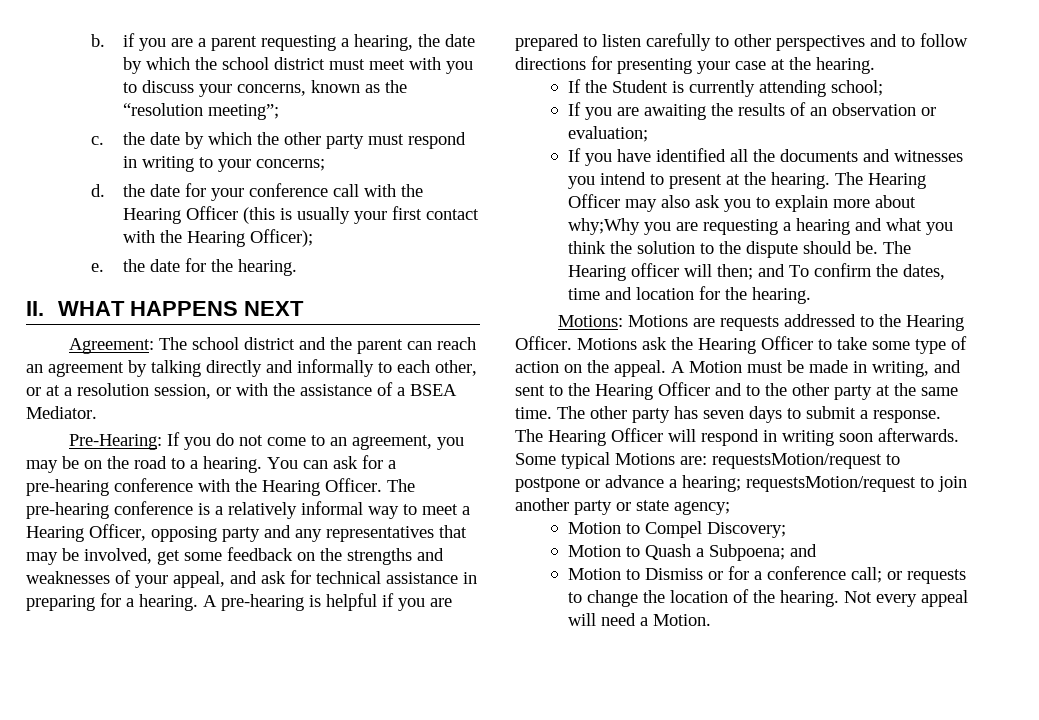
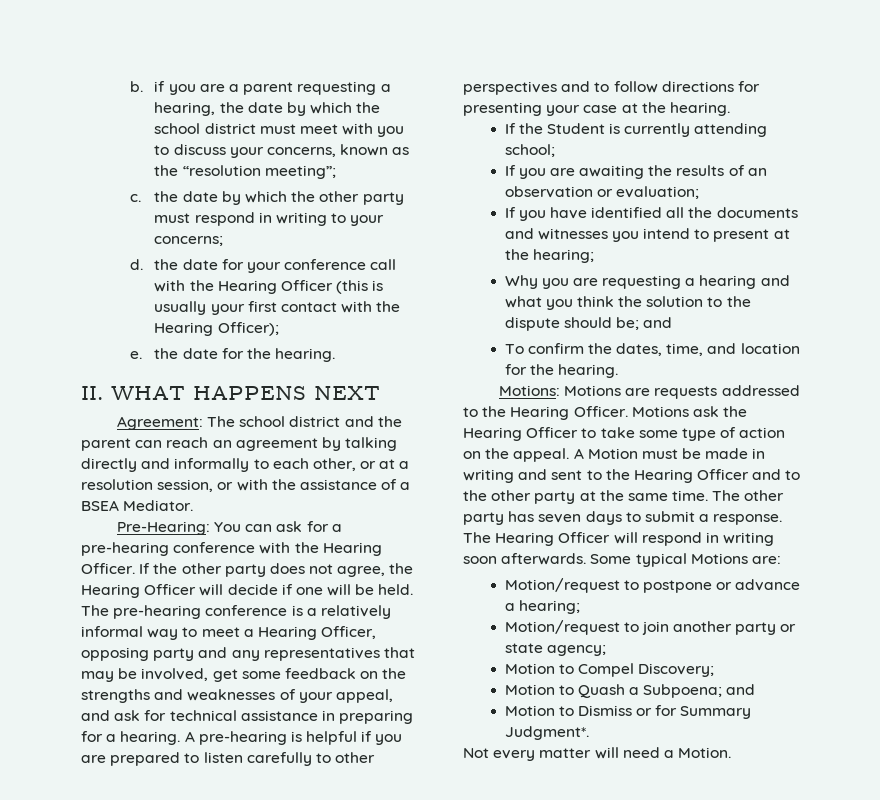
[166,432,464,450] [26,456,262,473] If you do not come to an agreement, you may be on the road to a hearing. -> (210, 528) none
(382, 485) none -> [139,563,414,577] [81,584,414,598] If the other party does not agree, the Hearing Officer will decide if one will be held.
[770,172,926,189] [567,194,916,212] [567,218,640,235] hearing. The Hearing Officer may also ask you to explain more about why;Why -> [532,249,594,263] [504,275,538,289] hearing; // Why
[855,241,911,254] [567,263,785,281] be. The Hearing officer will then; and -> [615,317,673,330] be; and //
[567,288,600,300] time -> [666,343,704,356] time,
[872,361,929,377] writing, -> [463,469,514,483] writing
[712,453,882,469] requestsMotion/request -> [504,578,620,593] // Motion/request
[746,476,916,492] requestsMotion/request -> [504,620,620,635] // Motion/request
[753,566,966,584] [567,589,839,607] a conference call; or requests to change the location of the hearing. -> [680,706,752,719] [504,726,589,740] Summary Judgment*. //
[920,590,968,607] appeal -> [539,748,592,758] matter

